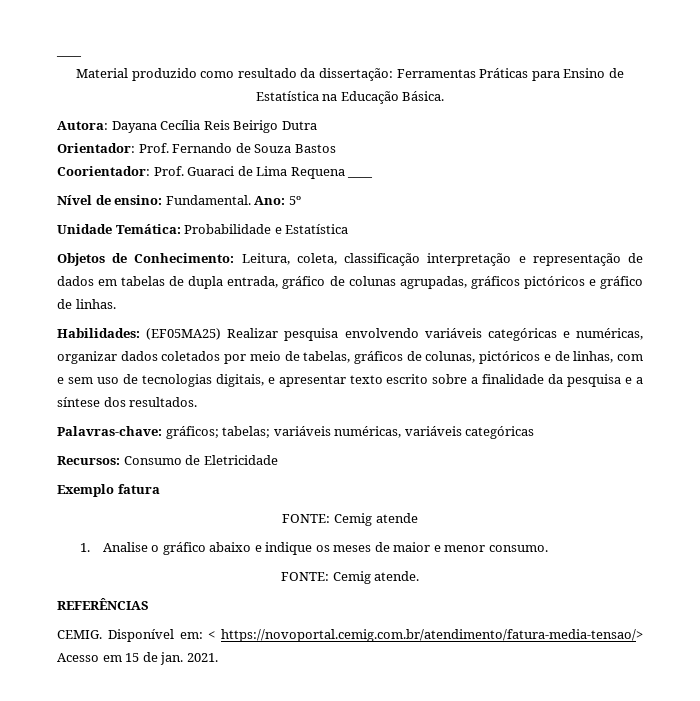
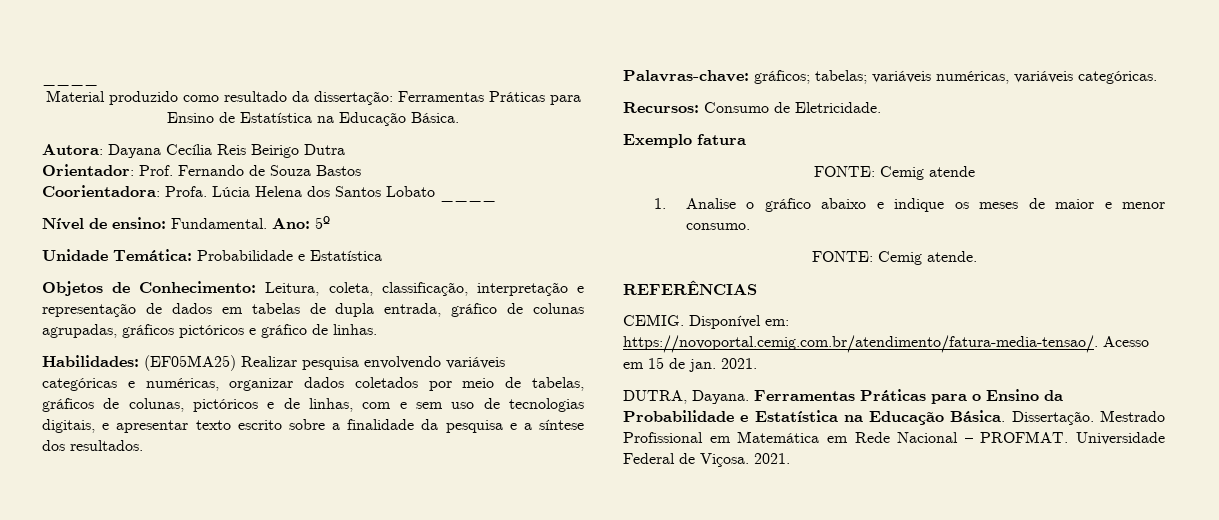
[57,166,345,179] Coorientador: Prof. Guaraci de Lima Requena -> [42,185,435,197] Coorientadora: Profa. Lúcia Helena dos Santos Lobato
[344,253,421,266] classificação -> [381,282,468,296] classificação,
[465,426,535,439] categóricas -> [1078,71,1157,84] categóricas.
[203,455,278,465] Eletricidade -> [795,102,881,113] Eletricidade.
[208,629,643,642] < https://novoportal.cemig.com.br/atendimento/fatura-media-tensao/> -> [623,335,1098,353] https://novoportal.cemig.com.br/atendimento/fatura-media-tensao/.
(218, 657) none -> [623,389,1063,404] [623,410,1165,425] [623,431,1165,445] [623,453,790,467] // DUTRA, Dayana. Ferramentas Práticas para o Ensino da Probabilidade e Estatística na Educação Básica. Dissertação. Mestrado Profissional em Matemática em Rede Nacional – PROFMAT. Universidade Federal de Viçosa. 2021.

